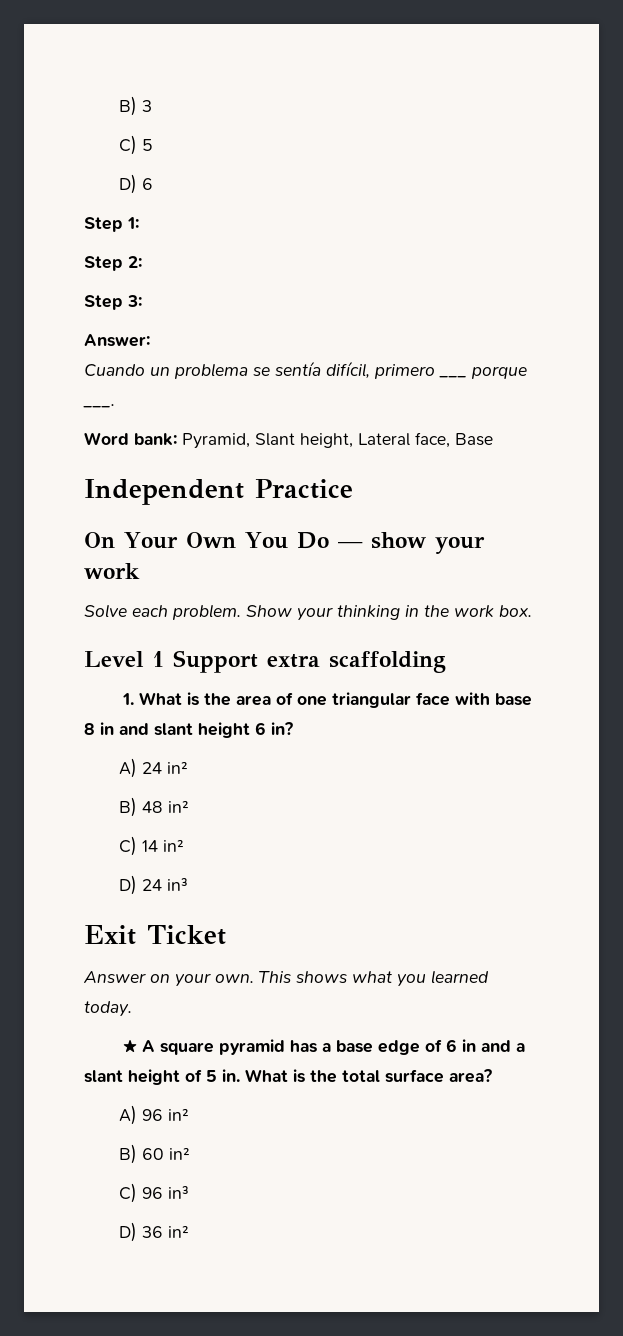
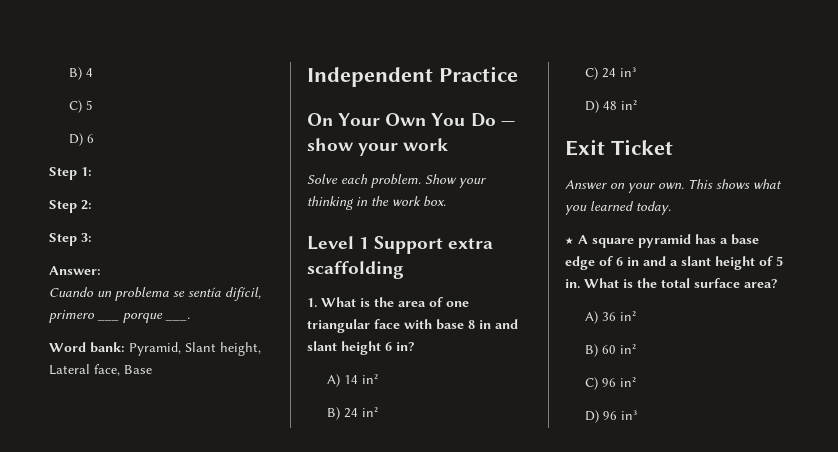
[118,96,152,116] B) 3 -> [68,67,93,80] B) 4
(137, 768) none -> [343,374,378,384] [326,407,340,420] 14 in² // B)
[118,797,189,817] [118,836,184,856] [118,875,188,895] B) 48 in² // C) 14 in² // D) 24 in³ -> [584,67,636,80] [584,100,637,113] C) 24 in³ // D) 48 in²
[141,1109,163,1121] 96 -> [601,312,616,321] 36
[167,1186,189,1199] [118,1222,189,1242] in³ // D) 36 in² -> [619,377,636,387] [584,410,637,423] in² // D) 96 in³

